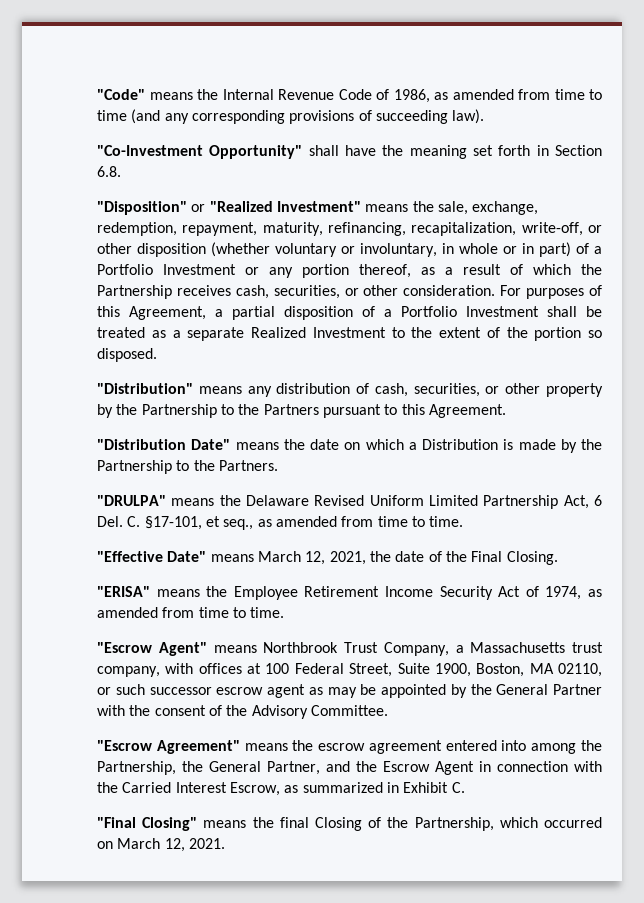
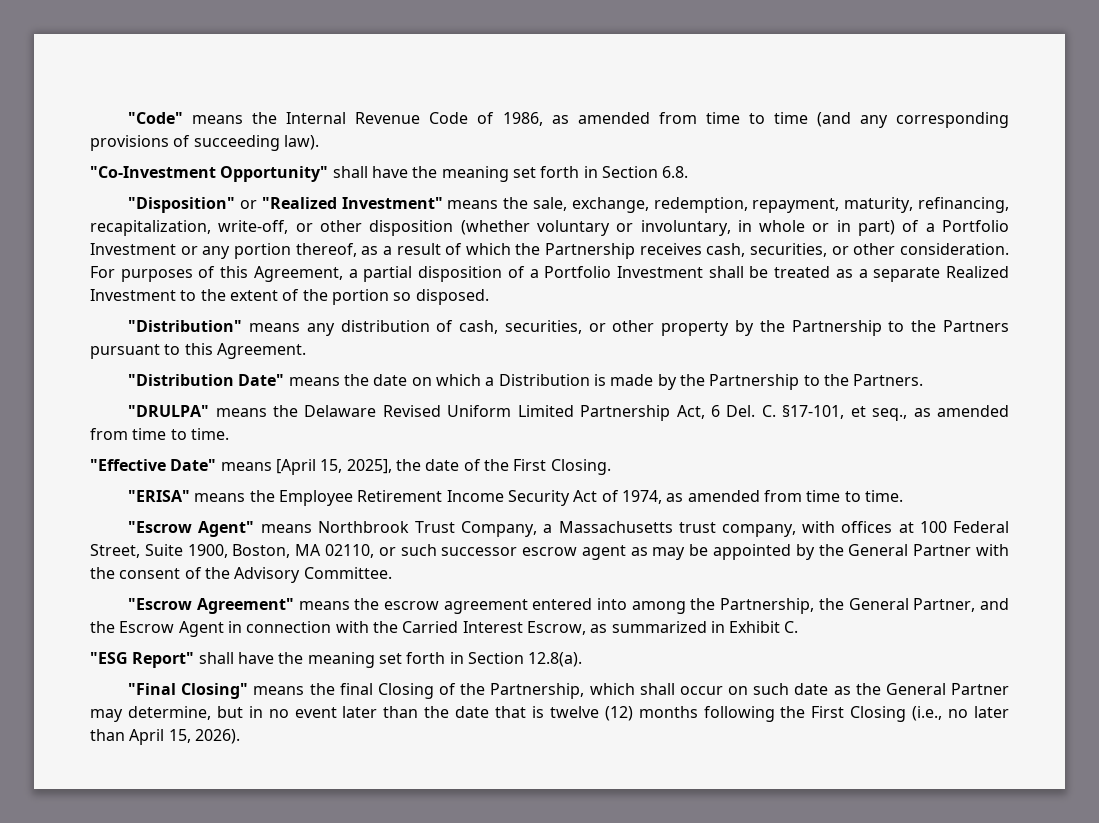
[257,551,366,565] March 12, 2021, -> [275,459,392,475] [April 15, 2025],
[471,551,503,562] Final -> [513,459,547,471] First
(465, 787) none -> [90,652,583,668] // "ESG Report" shall have the meaning set forth in Section 12.8(a).
[544,817,602,828] [97,838,225,852] occurred on March 12, 2021. -> [639,683,1010,695] [90,706,1010,722] [90,729,240,745] shall occur on such date as the General Partner may determine, but in no event later than the date that is twelve (12) months following the First Closing (i.e., no later than April 15, 2026).

